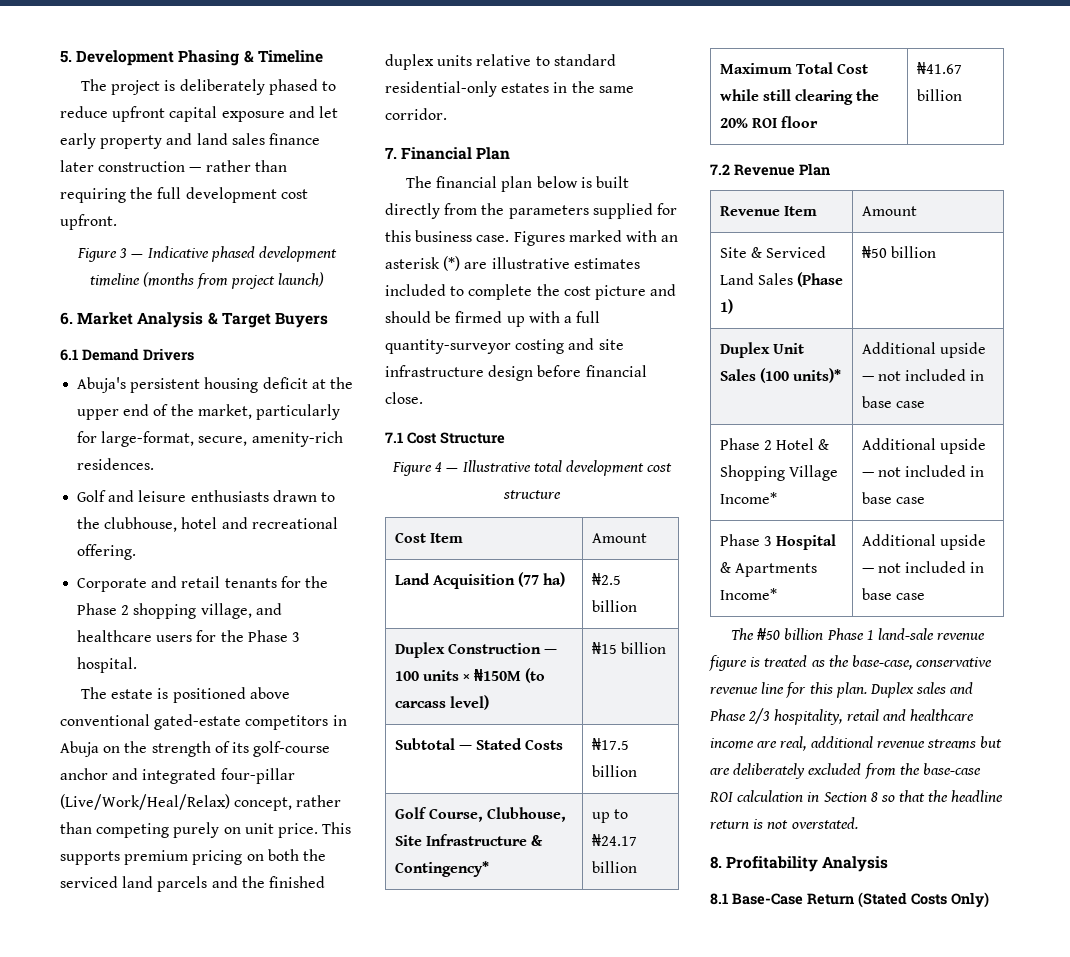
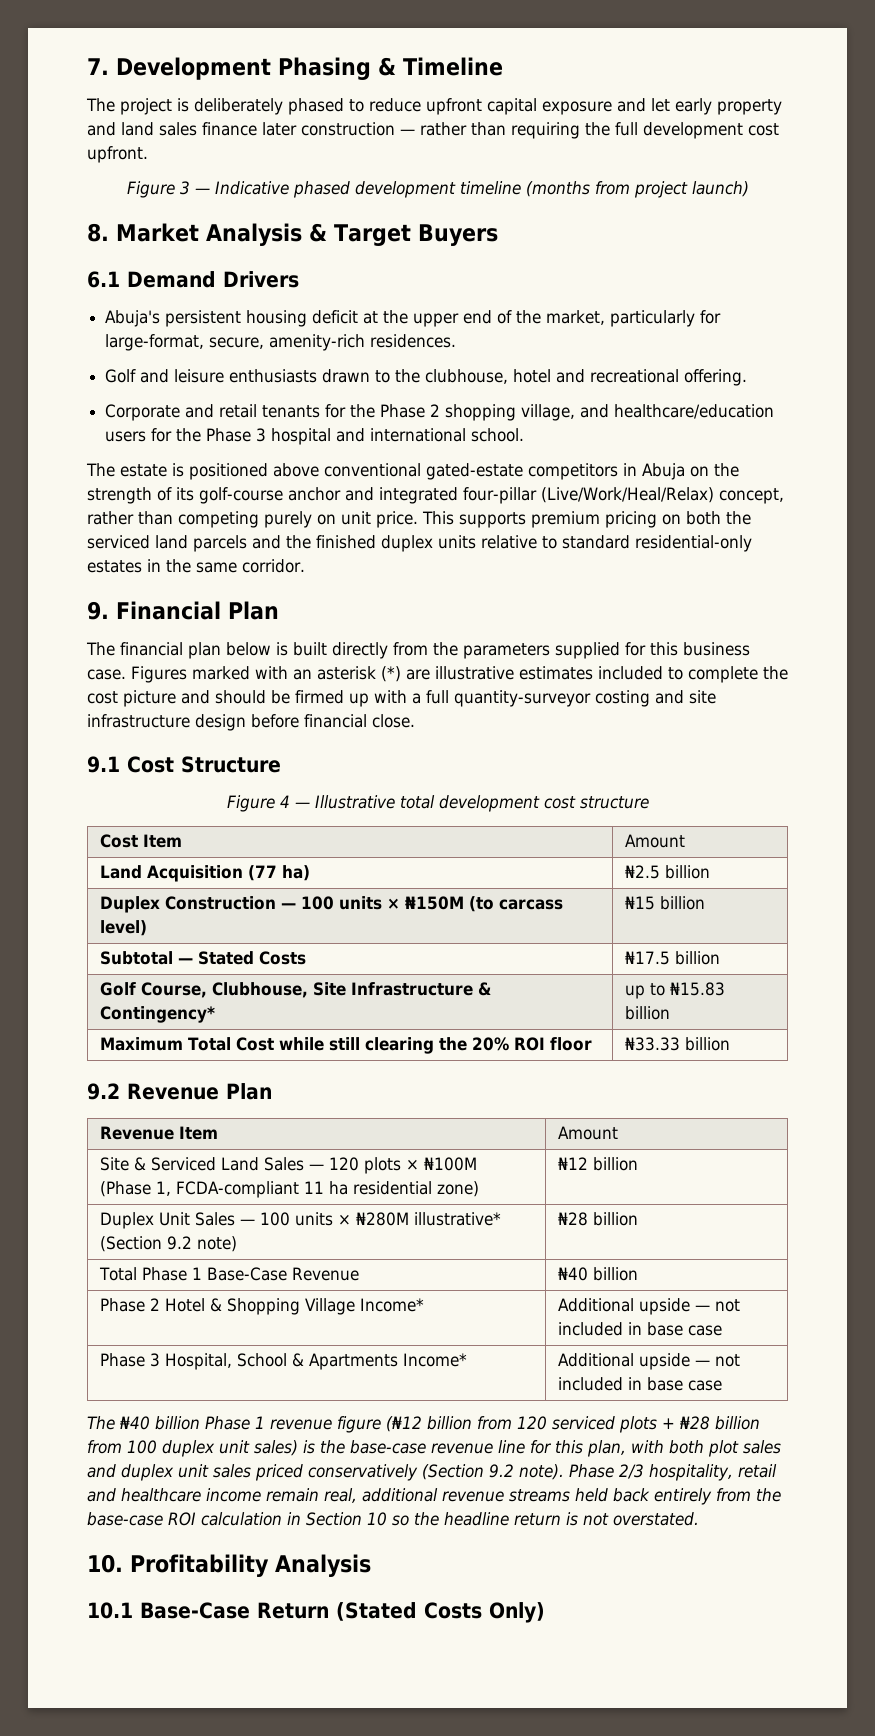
[60,50,72,63] 5. -> [87,58,109,75] 7.
[60,312,73,325] 6. -> [87,223,109,242] 8.
[77,630,153,642] healthcare -> [614,404,775,419] healthcare/education
[77,657,138,673] hospital. -> [271,428,525,445] hospital and international school.
[385,147,397,159] 7. -> [87,601,109,620] 9.
[385,432,403,443] 7.1 -> [87,756,120,773] 9.1
[591,834,637,846] ₦24.17 -> [670,982,726,996] ₦15.83
[916,62,962,74] [916,89,962,101] [710,164,730,175] ₦41.67 billion // 7.2 -> [625,1037,731,1051] [87,1083,120,1100] ₦33.33 billion // 9.2
[796,272,843,287] [719,299,733,314] [861,246,936,258] [719,342,804,358] [719,368,841,383] [861,342,986,358] [861,369,985,381] [861,396,925,408] (Phase 1) | ₦50 billion // Duplex Unit Sales (100 units)* | Additional upside — not included in base case -> [309,1157,478,1174] [100,1181,480,1198] [558,1157,639,1171] [100,1212,502,1229] [100,1236,238,1252] [558,1212,639,1226] [99,1267,359,1281] [558,1267,639,1281] — 120 plots × ₦100M (Phase 1, FCDA-compliant 11 ha residential zone) | ₦12 billion // Duplex Unit Sales — 100 units × ₦280M illustrative* (Section 9.2 note) | ₦28 billion // Total Phase 1 Base-Case Revenue | ₦40 billion
[775,534,836,550] Hospital -> [165,1353,288,1370] Hospital, School
[757,628,781,640] ₦50 -> [119,1416,150,1430] ₦40
[877,628,934,640] land-sale -> (265, 1422) none
[750,655,993,670] [710,682,974,698] is treated as the base-case, conservative revenue line for this plan. Duplex sales and -> [386,1416,760,1433] [87,1440,781,1457] [87,1464,564,1481] (₦12 billion from 120 serviced plots + ₦28 billion from 100 duplex unit sales) is the base-case revenue line for this plan, with both plot sales and duplex unit sales priced conservatively (Section 9.2 note).
[757,741,778,748] are -> [266,1488,319,1502] remain
[980,736,1003,748] [710,763,862,779] but are deliberately excluded -> [575,1488,712,1505] held back entirely
[870,790,926,802] 8 so that -> [367,1512,409,1526] 10 so
[710,856,722,869] 8. -> [87,1554,123,1573] 10.
[710,893,728,905] 8.1 -> [87,1602,133,1619] 10.1

